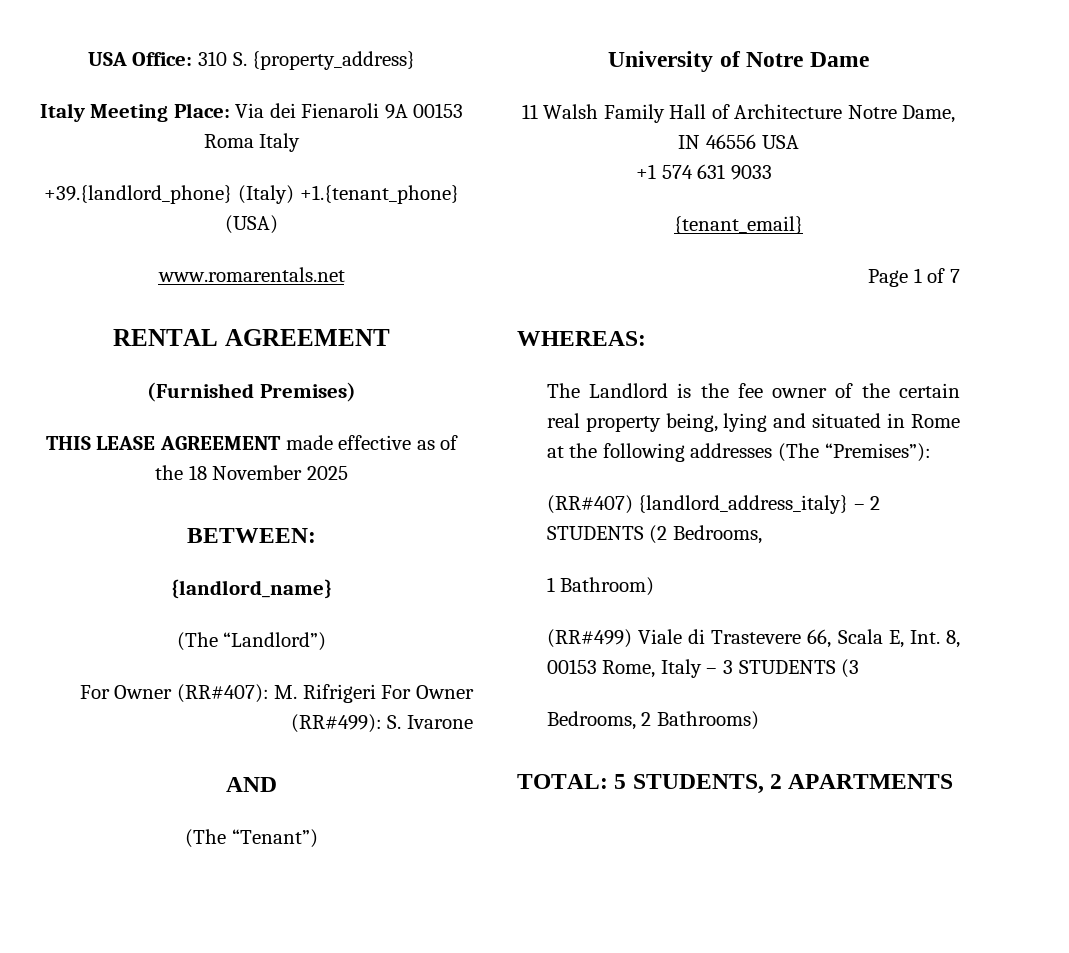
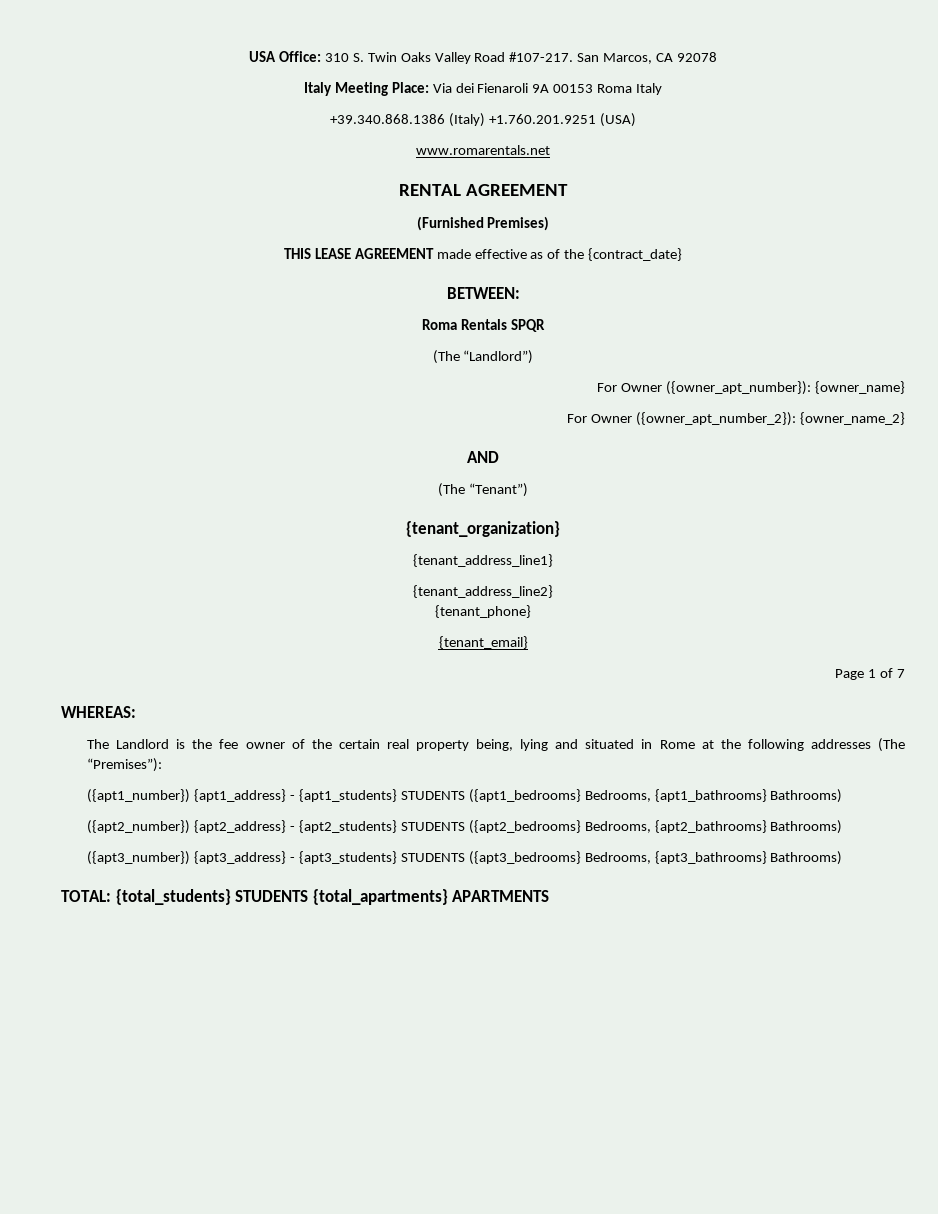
[252,51,416,70] {property_address} -> [367,52,717,64] Twin Oaks Valley Road #107-217. San Marcos, CA 92078
[44,185,459,204] +39.{landlord_phone} (Italy) +1.{tenant_phone} -> [330,113,596,127] +39.340.868.1386 (Italy) +1.760.201.9251
[188,465,348,480] [187,528,316,543] [171,579,332,599] 18 November 2025 // BETWEEN: // {landlord_name} -> [588,248,683,261] [446,287,520,299] [422,319,545,332] {contract_date} // BETWEEN: // Roma Rentals SPQR
[176,684,475,703] [290,714,474,733] [226,777,277,792] [185,829,318,848] [608,51,869,72] [521,104,956,123] [678,134,799,149] [636,164,772,180] (RR#407): M. Rifrigeri For Owner (RR#499): S. Ivarone // AND // (The “Tenant”) // University of Notre Dame // 11 Walsh Family Hall of Architecture Notre Dame, IN 46556 USA // +1 574 631 9033 -> [666,381,905,395] [567,412,905,426] [467,451,499,463] [438,483,528,497] [406,521,560,537] [413,554,553,567] [413,585,553,598] [435,605,531,618] ({owner_apt_number}): {owner_name} // For Owner ({owner_apt_number_2}): {owner_name_2} // AND // (The “Tenant”) // {tenant_organization} // {tenant_address_line1} // {tenant_address_line2} // {tenant_phone}
[546,495,881,514] [546,525,762,544] [546,577,655,596] [546,629,961,648] [546,659,860,678] [546,711,652,730] (RR#407) {landlord_address_italy} – 2 STUDENTS (2 Bedrooms, // 1 Bathroom) // (RR#499) Viale di Trastevere 66, Scala E, Int. 8, 00153 Rome, Italy – 3 STUDENTS (3 // Bedrooms, 2 -> [87,789,843,803] [87,820,843,834] [87,851,767,865] ({apt1_number}) {apt1_address} - {apt1_students} STUDENTS ({apt1_bedrooms} Bedrooms, {apt1_bathrooms} Bathrooms) // ({apt2_number}) {apt2_address} - {apt2_students} STUDENTS ({apt2_bedrooms} Bedrooms, {apt2_bathrooms} Bathrooms) // ({apt3_number}) {apt3_address} - {apt3_students} STUDENTS ({apt3_bedrooms} Bedrooms, {apt3_bathrooms}
[614,774,783,794] 5 STUDENTS, 2 -> [115,889,448,905] {total_students} STUDENTS {total_apartments}

